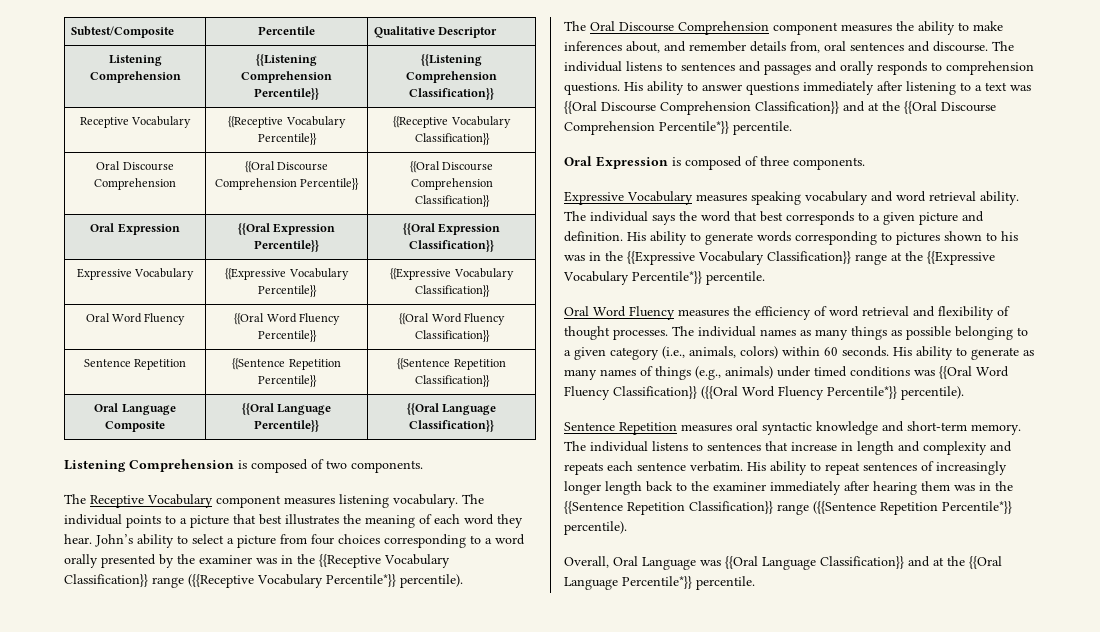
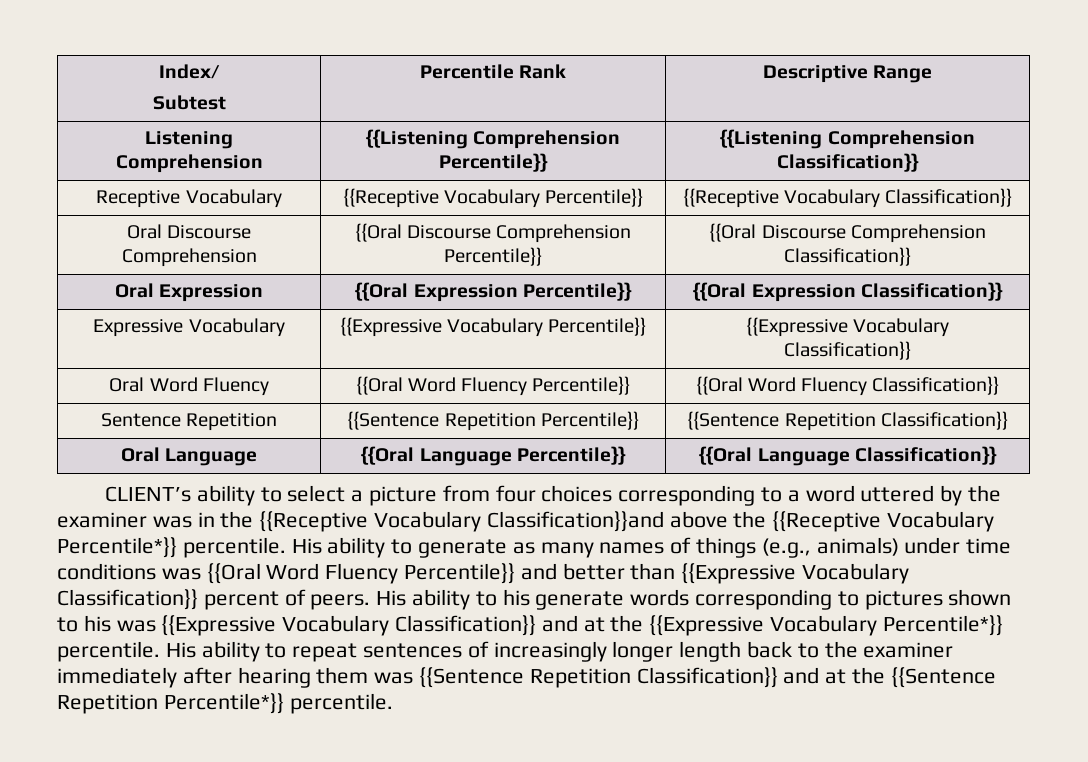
[70,26,174,38] Subtest/Composite -> [159,64,220,79] [152,95,226,110] Index/ // Subtest
[373,26,498,38] | Qualitative Descriptor -> [519,64,567,79] [762,65,933,83] Rank | Descriptive Range
[105,421,165,432] Composite -> (258, 457) none
[64,459,423,473] [64,494,484,508] [64,514,523,528] [64,534,133,547] Listening Comprehension is composed of two components. // The Receptive Vocabulary component measures listening vocabulary. The individual points to a picture that best illustrates the meaning of each word they hear. John’s -> [105,486,192,502] CLIENT’s
[64,554,156,568] orally presented -> [860,485,935,502] uttered
[64,574,463,588] [564,21,1003,35] [564,41,1014,53] [564,61,1034,75] [564,81,1031,95] [564,101,996,115] [564,121,792,135] [564,156,865,170] [564,191,1019,205] [564,211,984,225] [564,231,1018,245] [564,251,995,265] [563,271,765,285] [564,306,1010,320] [564,326,1028,340] [564,346,889,360] Classification}} range ({{Receptive Vocabulary Percentile*}} percentile). // The Oral Discourse Comprehension component measures the ability to make inferences about, and remember details from, oral sentences and discourse. The individual listens to sentences and passages and orally responds to comprehension questions. His ability to answer questions immediately after listening to a text was {{Oral Discourse Comprehension Classification}} and at the {{Oral Discourse Comprehension Percentile*}} percentile. // Oral Expression is composed of three components. // Expressive Vocabulary measures speaking vocabulary and word retrieval ability. The individual says the word that best corresponds to a given picture and definition. His ability to generate words corresponding to pictures shown to his was in the {{Expressive Vocabulary Classification}} range at the {{Expressive Vocabulary Percentile*}} percentile. // Oral Word Fluency measures the efficiency of word retrieval and flexibility of thought processes. The individual names as many things as possible belonging to a given category (i.e., animals, colors) within 60 seconds. -> [486,511,995,532] [57,537,286,558] Classification}}and above the {{Receptive Vocabulary Percentile*}} percentile.
[814,366,847,377] timed -> [966,538,1012,554] time
[613,386,964,400] [564,421,1021,435] [564,441,1012,455] [564,461,743,475] Classification}} ({{Oral Word Fluency Percentile*}} percentile). // Sentence Repetition measures oral syntactic knowledge and short-term memory. The individual listens to sentences that increase in length and complexity and repeats each sentence verbatim. -> [404,563,910,584] [57,589,1012,610] [57,615,1003,636] [57,641,160,662] Percentile}} and better than {{Expressive Vocabulary Classification}} percent of peers. His ability to his generate words corresponding to pictures shown to his was {{Expressive Vocabulary Classification}} and at the {{Expressive Vocabulary Percentile*}} percentile.
[979,481,1013,491] [564,501,1012,515] [564,521,627,535] [564,556,1002,570] [564,577,618,590] in the {{Sentence Repetition Classification}} range ({{Sentence Repetition Percentile*}} percentile). // Overall, Oral Language was {{Oral Language Classification}} and at the {{Oral Language -> [419,667,996,688] [57,694,158,714] {{Sentence Repetition Classification}} and at the {{Sentence Repetition

